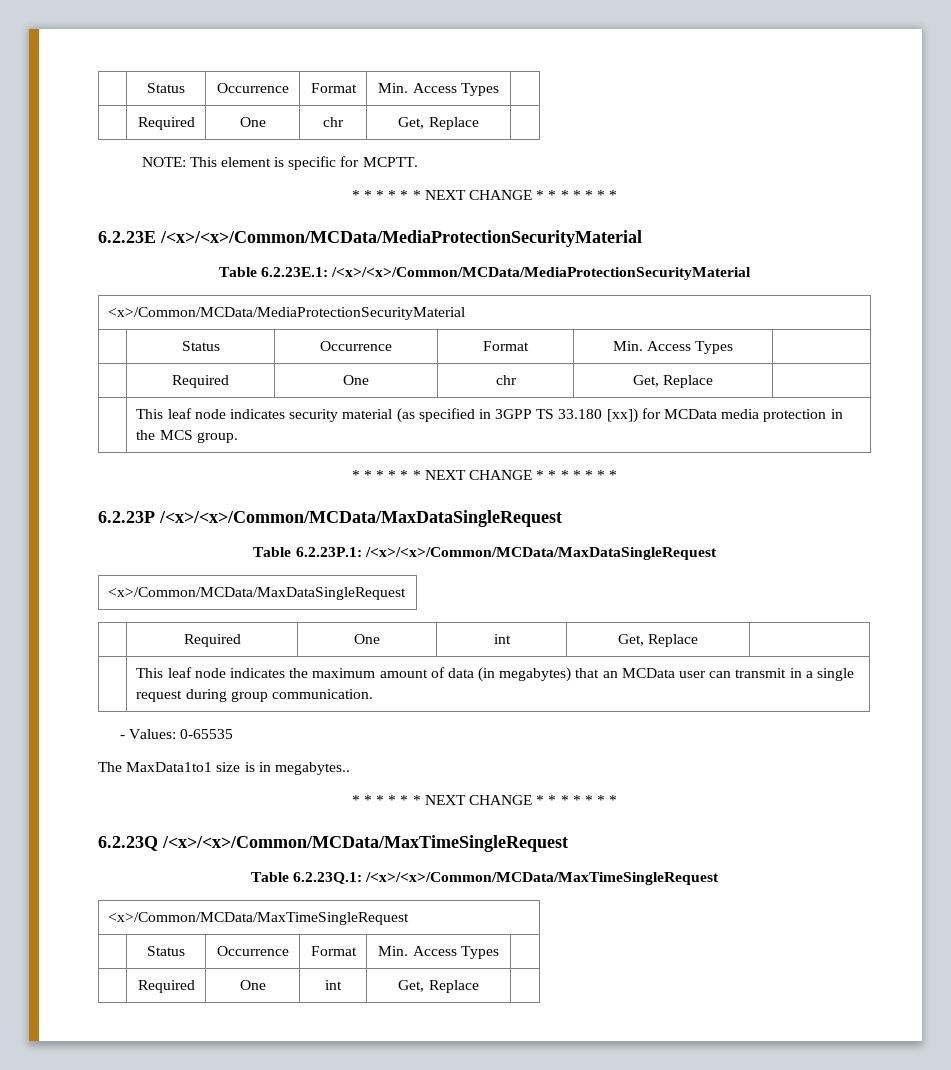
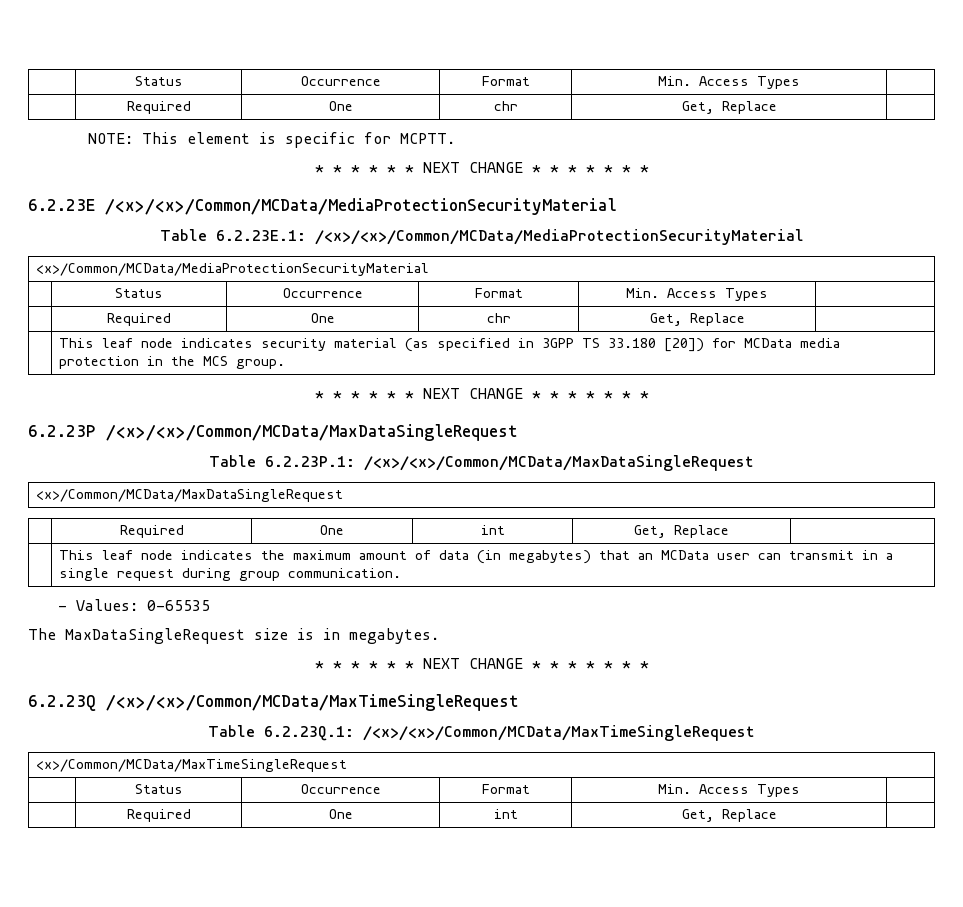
[606,408,638,423] [xx]) -> [663,338,704,352] [20])
[126,762,213,772] MaxData1to1 -> [65,628,245,644] MaxDataSingleRequest
[274,762,350,775] megabytes.. -> [349,628,439,644] megabytes.

